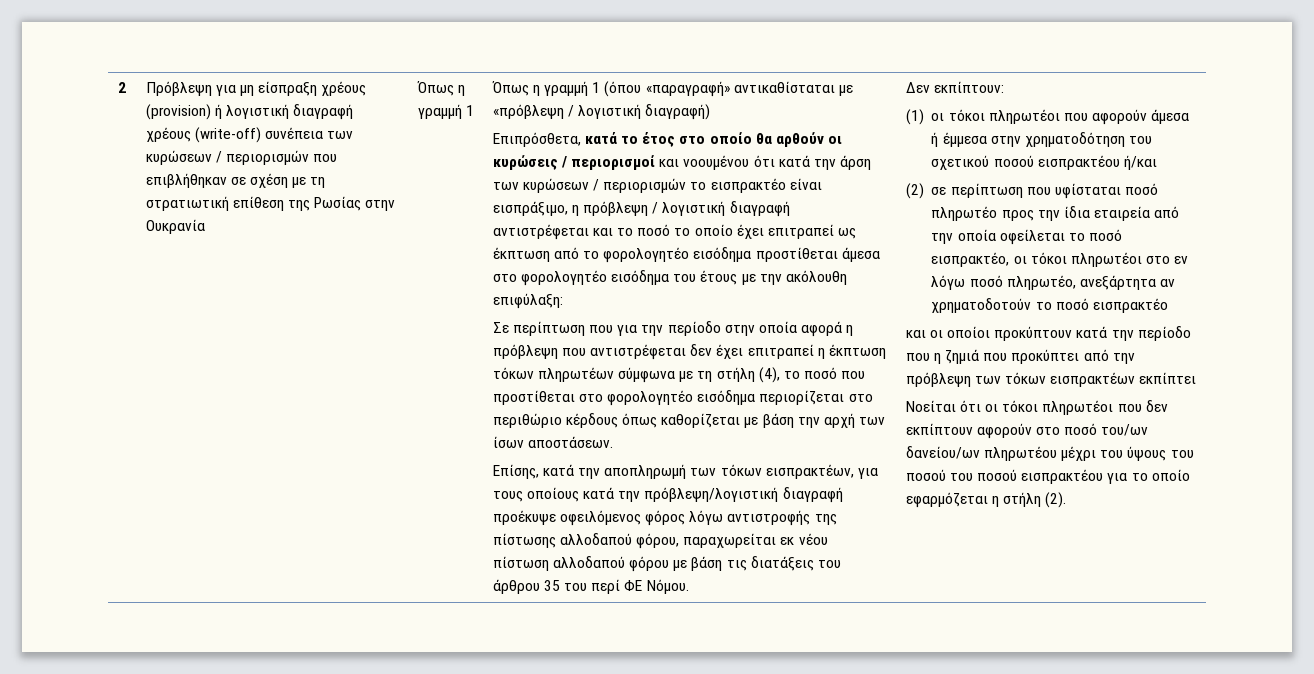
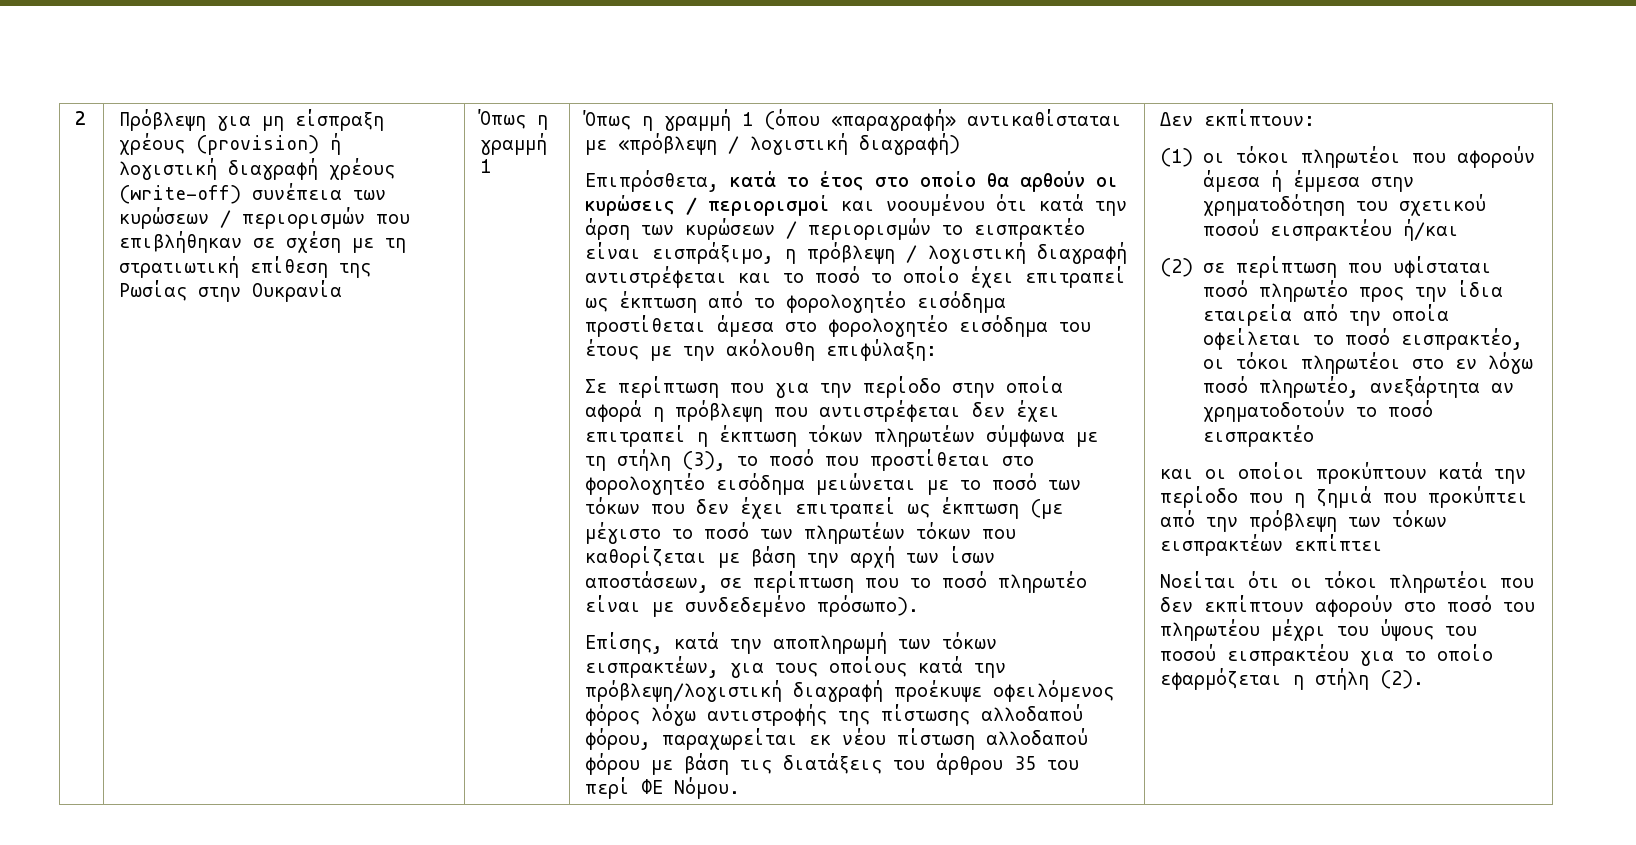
[758,367,780,383] (4), -> [682,451,727,471] (3),
[759,390,873,405] [492,413,657,428] περιορίζεται στο περιθώριο κέρδους όπως -> [816,473,1082,495] [585,497,1064,520] [585,522,1017,544] μειώνεται με το ποσό των τόκων που δεν έχει επιτραπεί ως έκπτωση (με μέγιστο το ποσό των πληρωτέων τόκων που
[527,436,613,448] αποστάσεων. -> [585,571,1088,593] [585,595,920,617] αποστάσεων, σε περίπτωση που το ποσό πληρωτέο είναι με συνδεδεμένο πρόσωπο).
[1101,424,1149,436] [905,446,980,459] του/ων δανείου/ων -> [1503,602,1536,612] του
[949,469,1017,481] του ποσού -> (1217, 652) none

